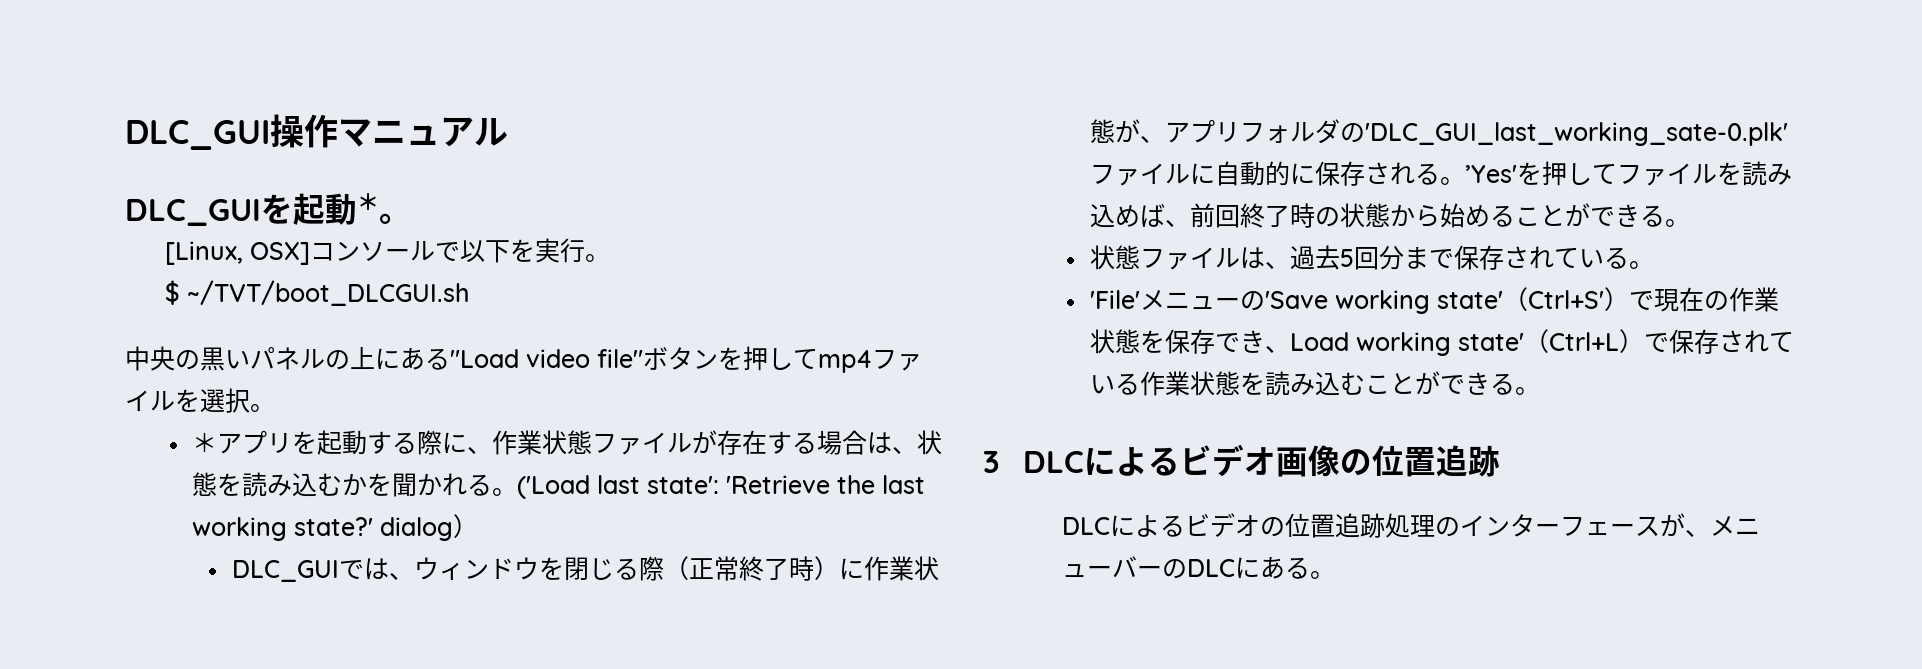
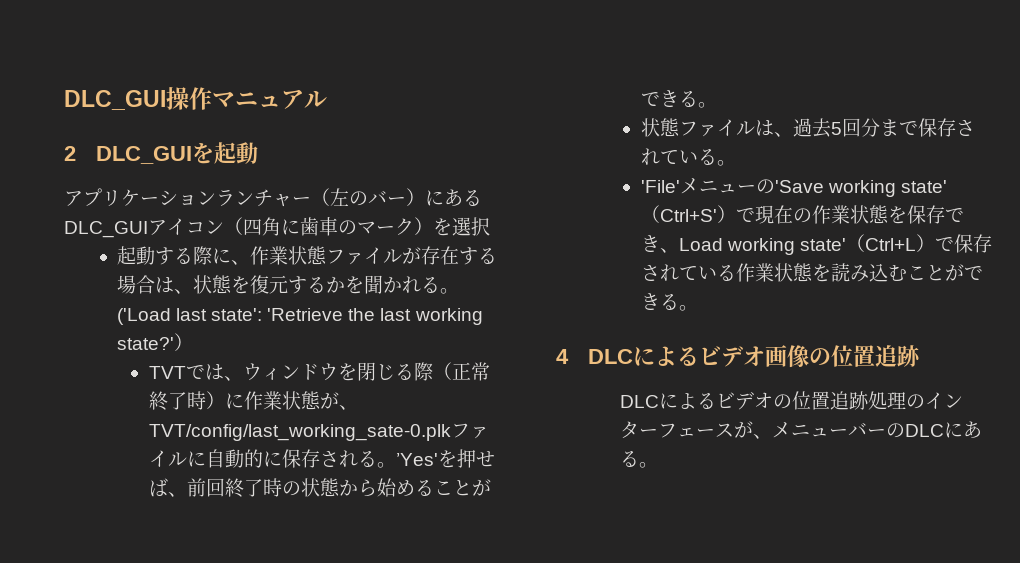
(508, 132) none -> [64,146,76,161] 2
[357,193,379,210] [379,213,411,224] [164,238,610,265] [164,280,469,306] [125,346,922,373] [125,390,175,411] ＊。 // [Linux, OSX]コンソールで以下を実行。 // $ ~/TVT/boot_DLCGUI.sh // 中央の黒いパネルの上にある"Load video file"ボタンを押してmp4ファイル -> [64,188,482,207] [64,217,433,238] // アプリケーションランチャー（左のバー）にあるDLC_GUIアイコン（四角に歯車のマーク）
[250,404,275,412] [192,430,318,454] 。 // ＊アプリを -> (490, 226) //
[242,472,343,497] 読み込む -> [249,275,326,294] 復元する
[380,517,454,541] dialog -> (174, 343) none
[231,560,339,582] DLC_GUI -> [148,366,186,379] TVT
[1164,119,1788,146] アプリフォルダの'DLC_GUI_last_working_sate-0.plk' -> [148,424,451,441] TVT/config/last_working_sate-0.plk
[1566,161,1792,186] [1089,204,1140,228] してファイルを読み込め -> [475,451,495,467] せ
[983,451,999,473] 3 -> [556,349,569,364] 4

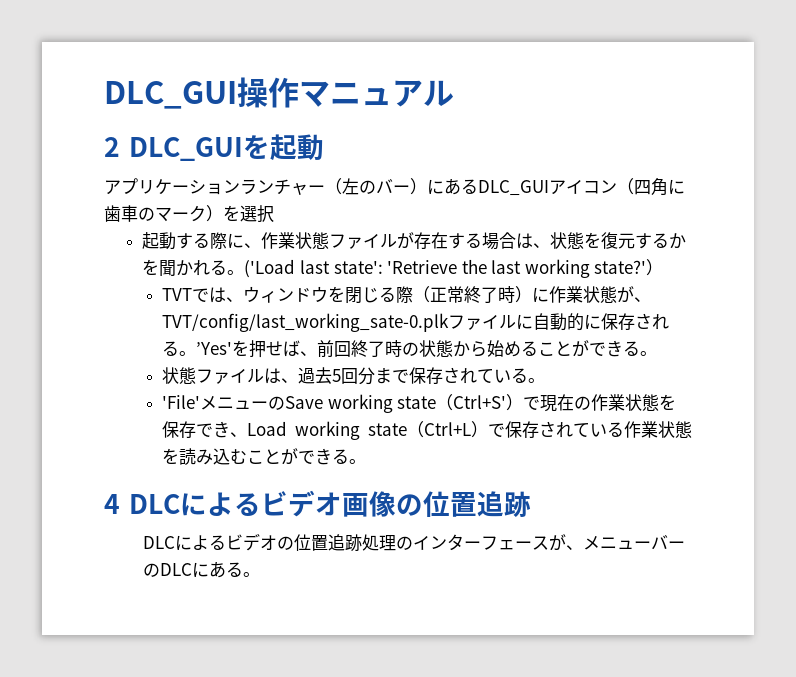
[774,180,947,197] 'Save working state' -> [285,394,437,413] Save working state
[799,238,846,251] state' -> [367,423,407,436] state

